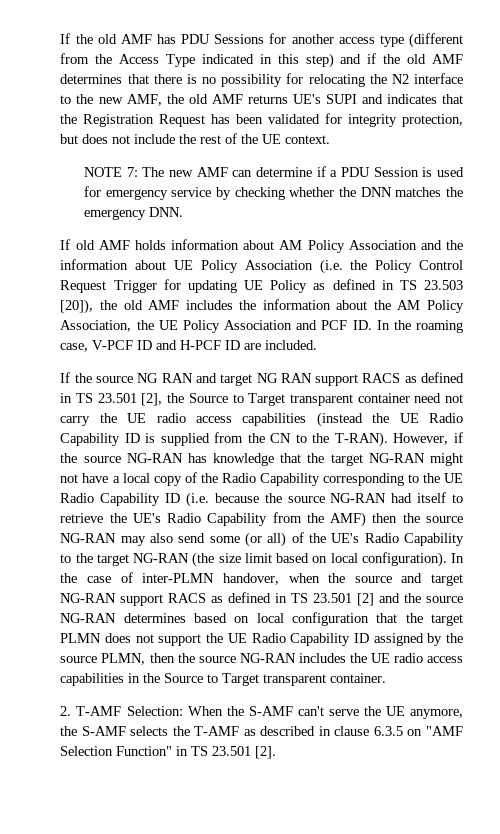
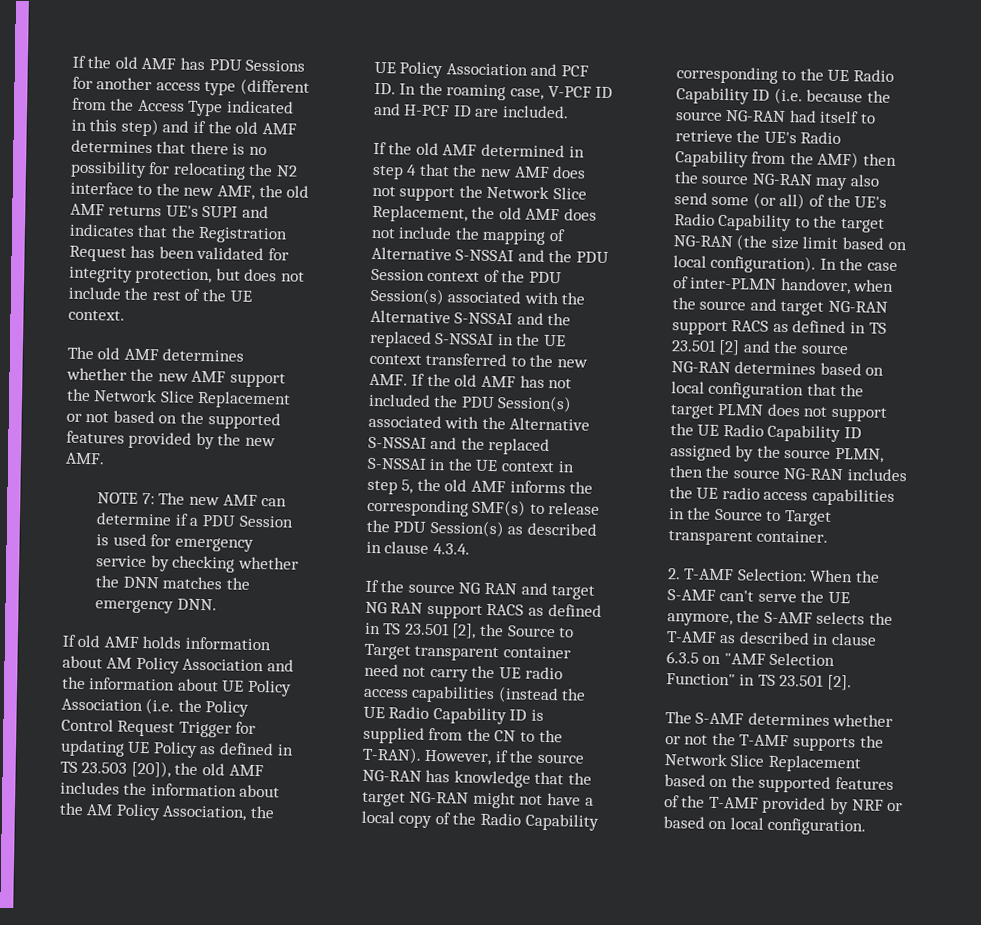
(331, 139) none -> [66,346,245,362] [65,367,286,388] [66,388,292,409] [65,410,281,430] [65,430,276,450] [64,452,105,465] // The old AMF determines whether the new AMF support the Network Slice Replacement or not based on the supported features provided by the new AMF.
(318, 345) none -> [372,141,585,158] [371,163,587,180] [371,185,587,202] [371,204,597,223] [370,226,566,245] [370,246,609,264] [370,268,562,284] [369,287,586,306] [369,309,572,326] [368,330,566,348] [368,352,588,368] [368,373,573,389] [367,393,573,413] [367,414,591,431] [367,436,551,456] [366,457,575,473] [366,478,594,495] [366,498,601,517] [365,519,597,538] [365,541,470,555] // If the old AMF determined in step 4 that the new AMF does not support the Network Slice Replacement, the old AMF does not include the mapping of Alternative S-NSSAI and the PDU Session context of the PDU Session(s) associated with the Alternative S-NSSAI and the replaced S-NSSAI in the UE context transferred to the new AMF. If the old AMF has not included the PDU Session(s) associated with the Alternative S-NSSAI and the replaced S-NSSAI in the UE context in step 5, the old AMF informs the corresponding SMF(s) to release the PDU Session(s) as described in clause 4.3.4.
(277, 752) none -> [664,711,894,728] [664,732,884,752] [663,753,861,773] [663,774,894,793] [663,795,904,815] [662,816,867,836] // The S-AMF determines whether or not the T-AMF supports the Network Slice Replacement based on the supported features of the T-AMF provided by NRF or based on local configuration.

